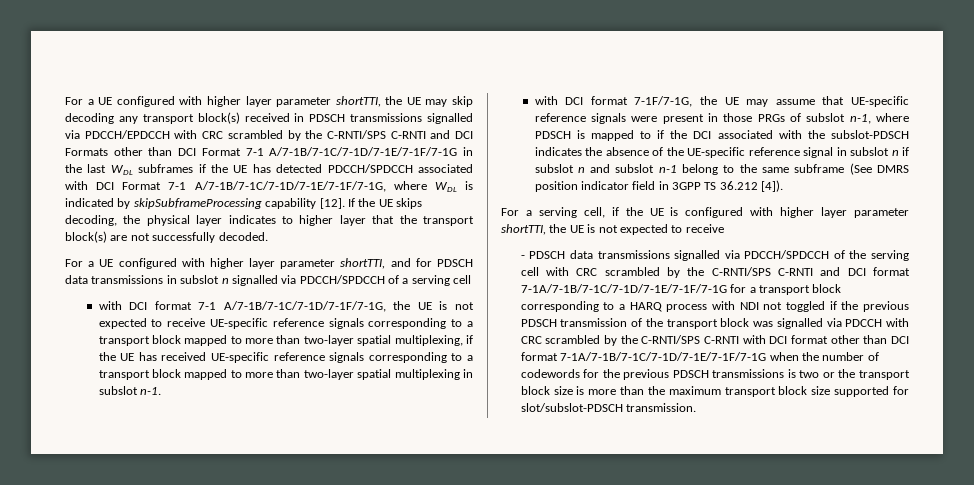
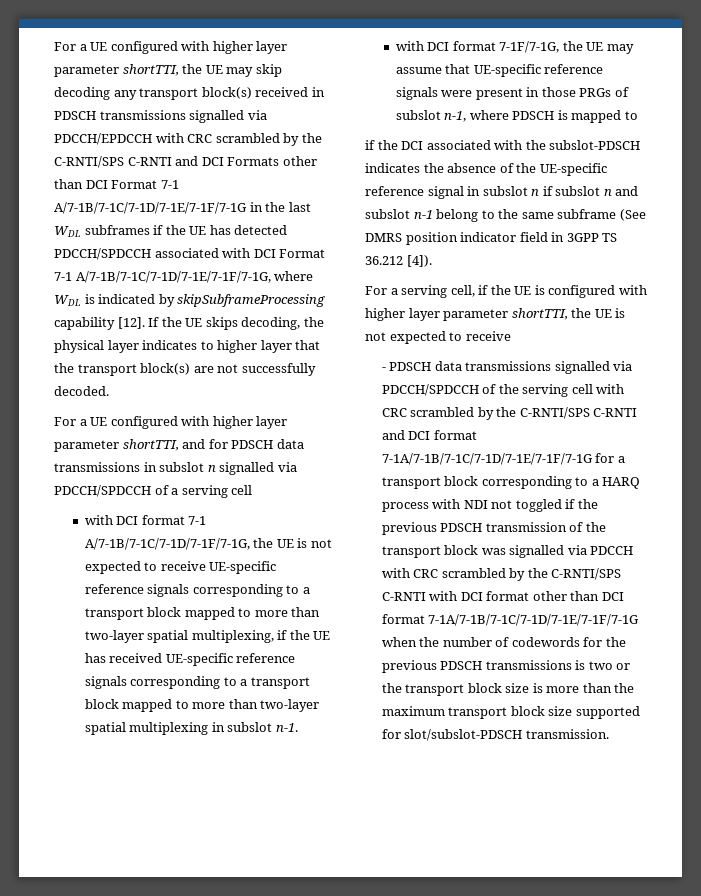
(651, 135) none -> (638, 115) //

